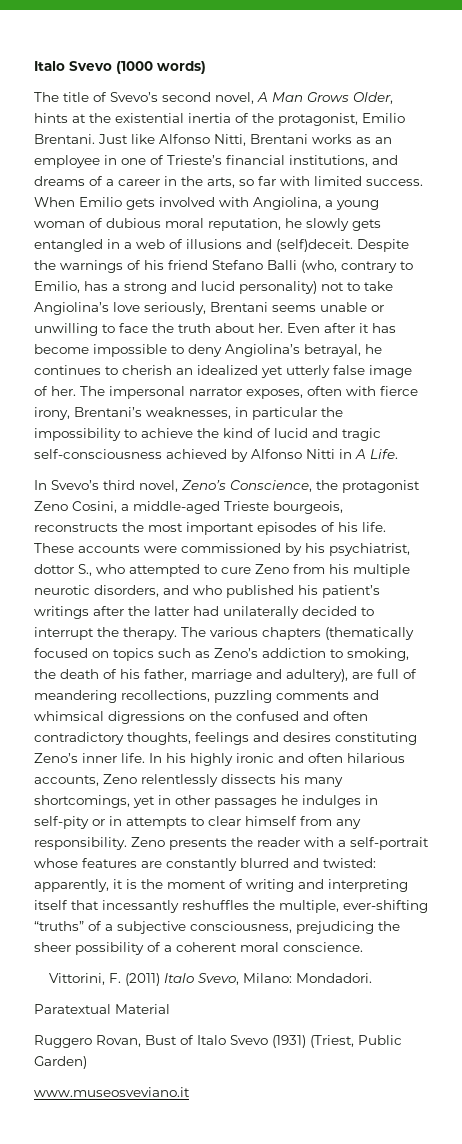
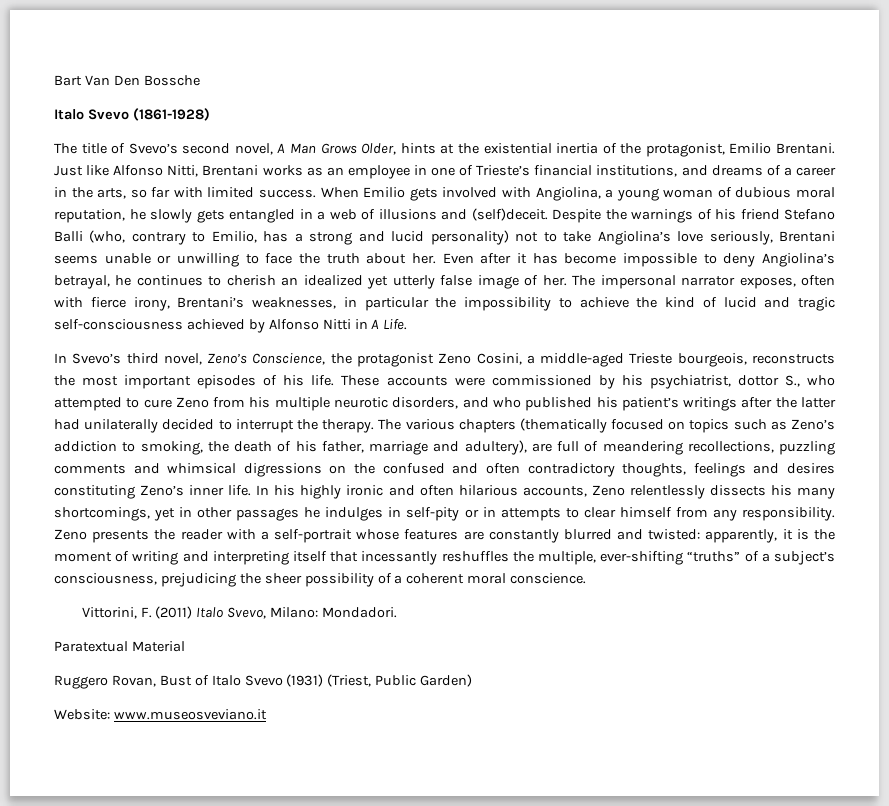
[34,61,206,74] Italo Svevo (1000 words) -> [54,75,200,86] [54,108,210,121] Bart Van Den Bossche // Italo Svevo (1861-1928)
[117,921,186,934] subjective -> [774,551,836,565] subject’s
(87, 1062) none -> [54,709,110,720] Website:

